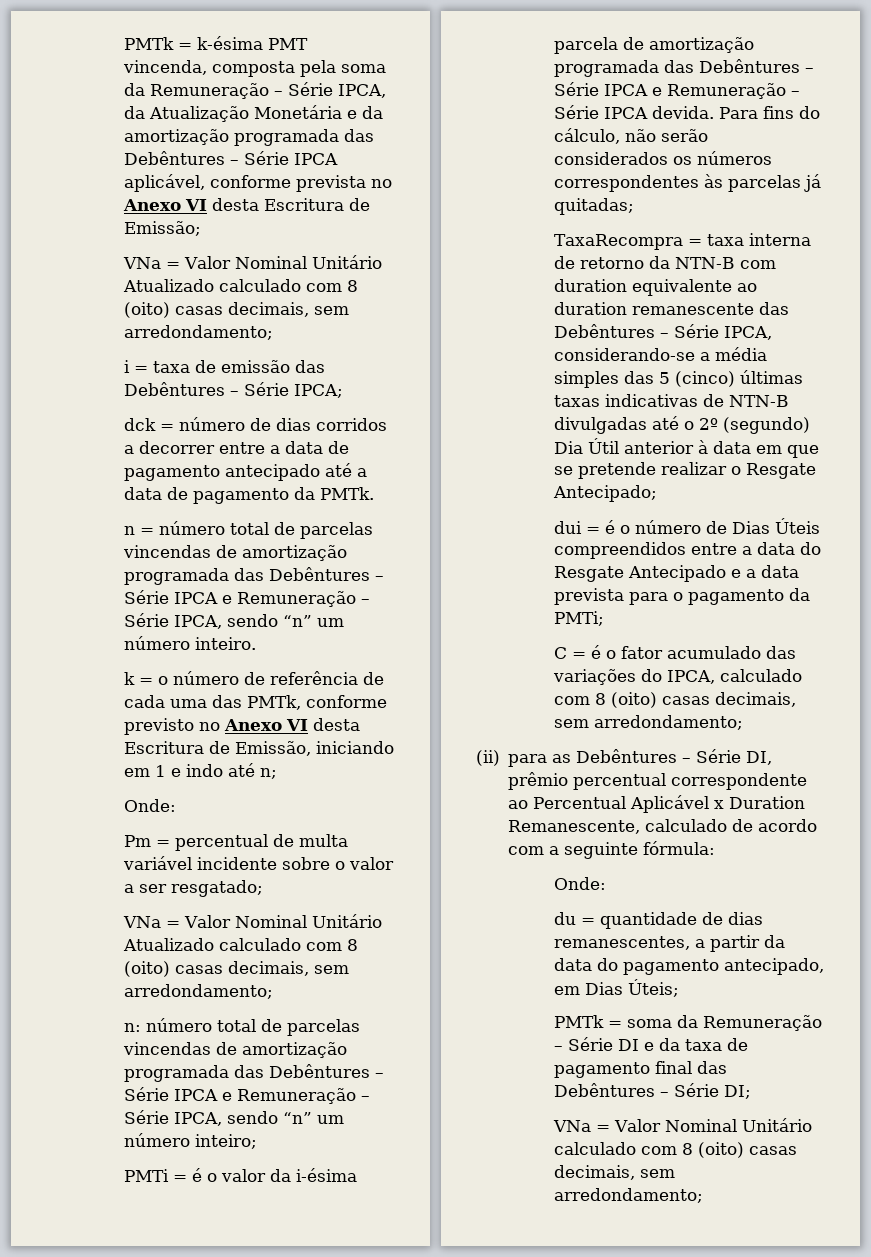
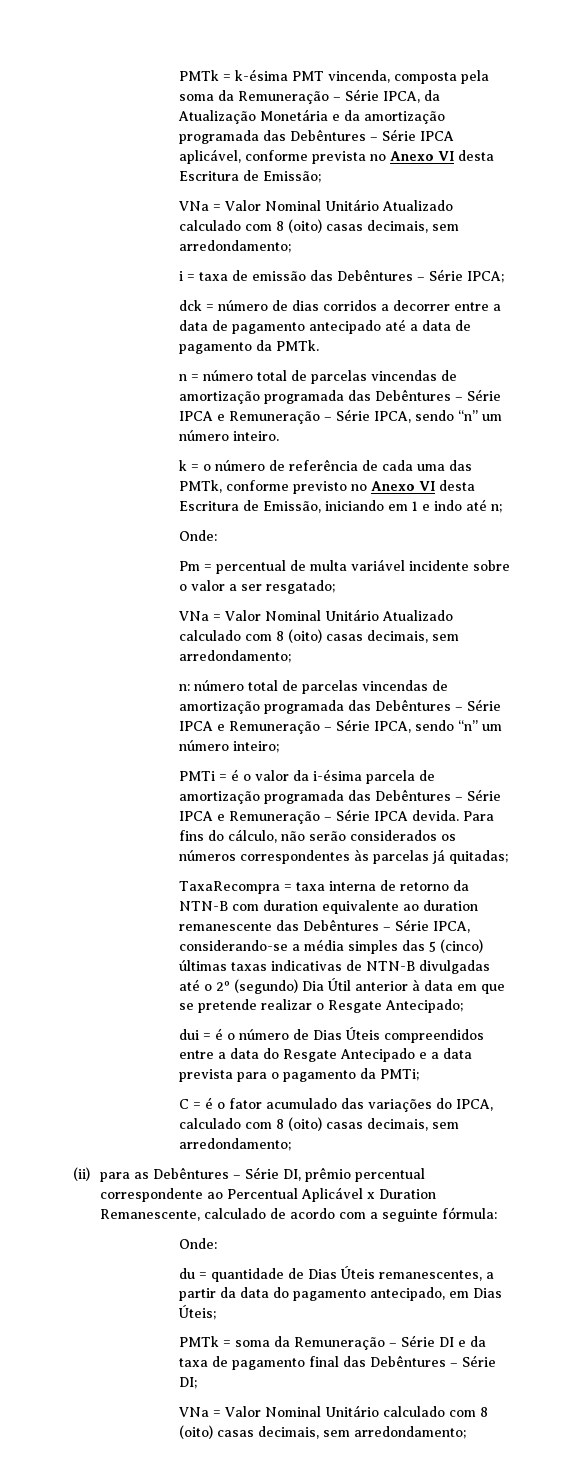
[728,912,764,925] dias -> [308,1266,376,1279] Dias Úteis

